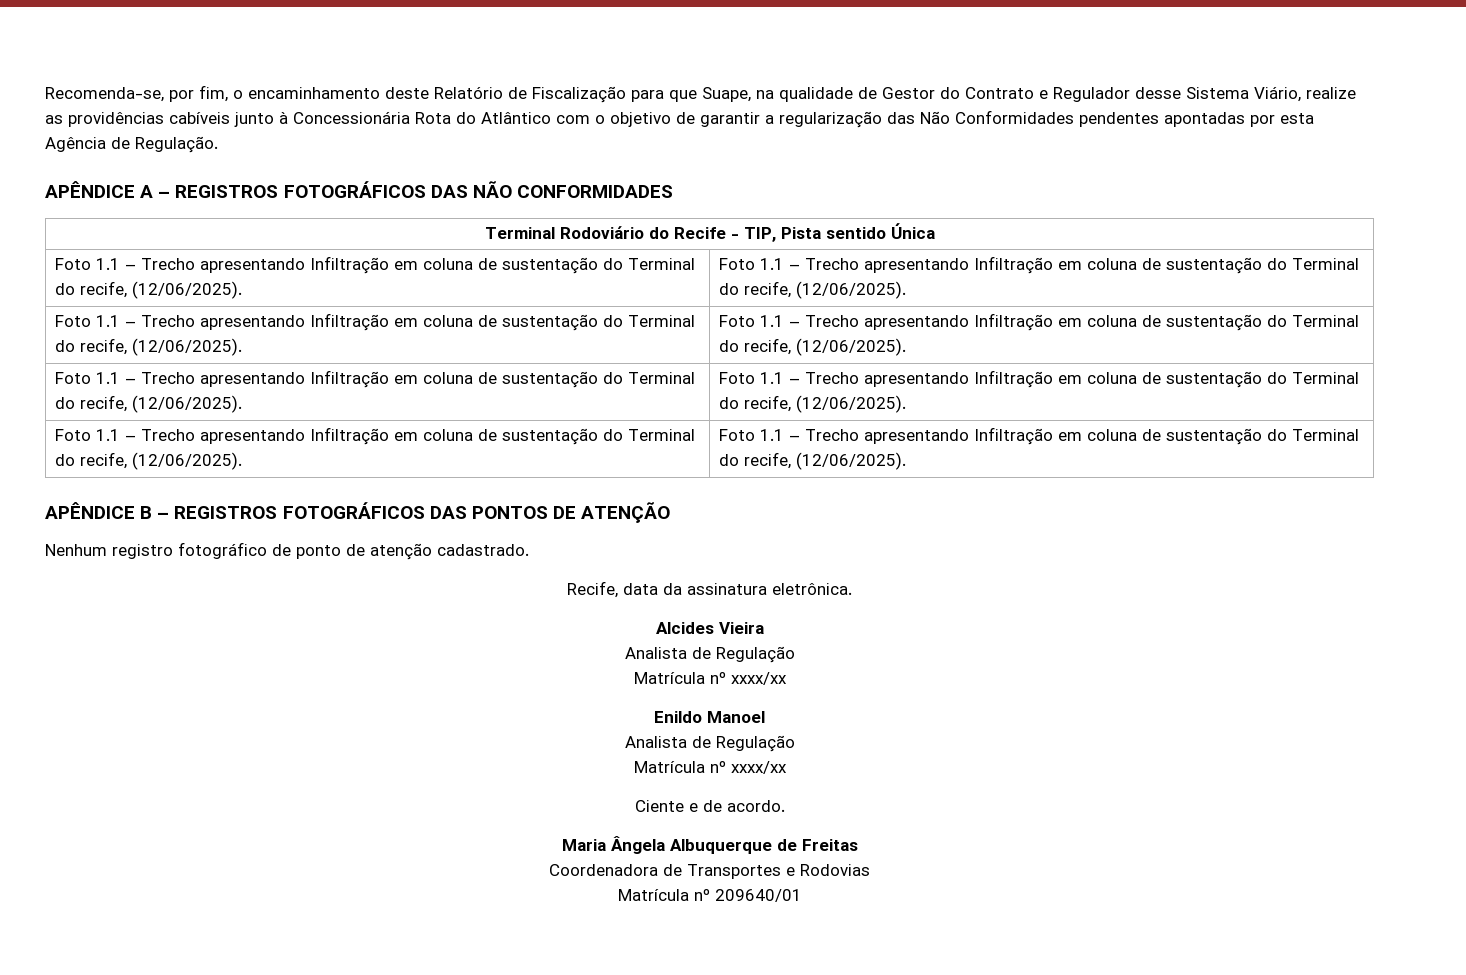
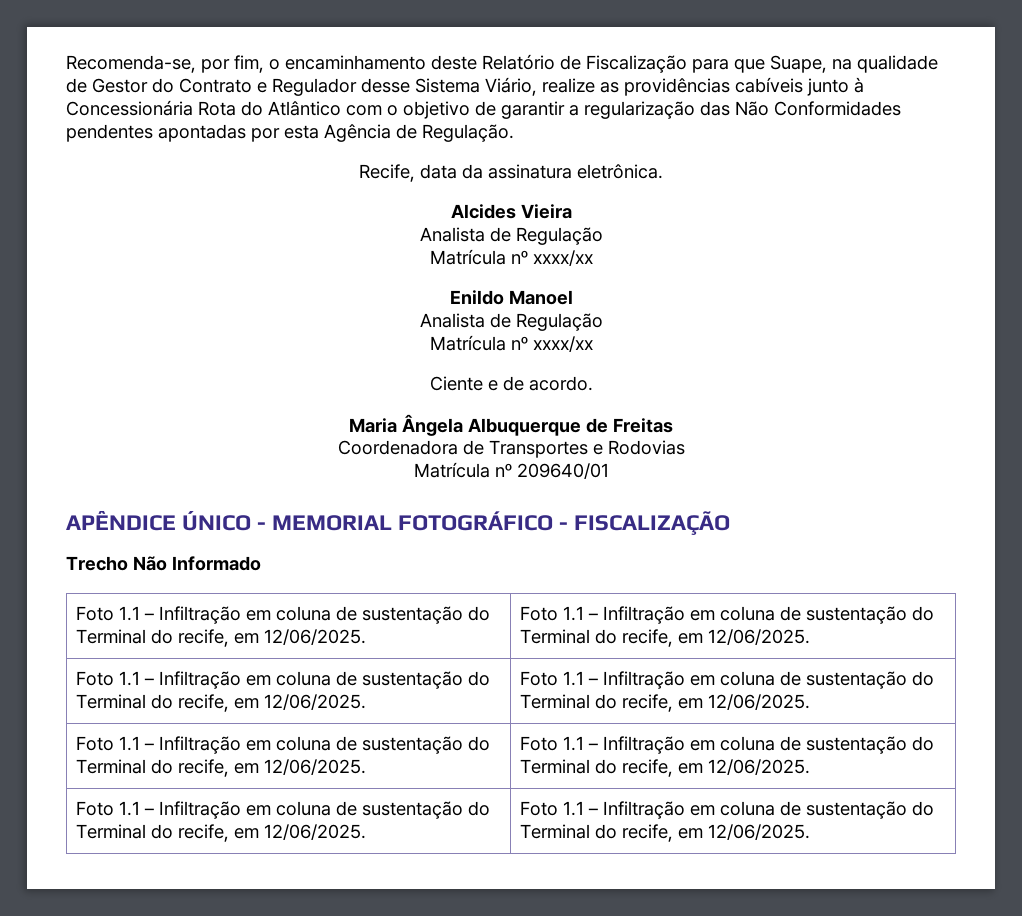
[45,181,673,198] [484,223,935,242] [55,256,696,274] [55,281,243,299] [719,256,1360,274] [719,281,907,299] [55,313,696,331] [55,338,243,356] [719,313,1360,331] [719,338,907,356] [55,370,696,388] [55,395,243,413] [719,370,1360,388] [719,395,907,413] [55,427,696,445] [55,452,243,470] [719,427,1360,445] [719,452,907,470] [45,502,671,523] [45,542,529,560] // APÊNDICE A – REGISTROS FOTOGRÁFICOS DAS NÃO CONFORMIDADES // Terminal Rodoviário do Recife - TIP, Pista sentido Única // Foto 1.1 – Trecho apresentando Infiltração em coluna de sustentação do Terminal do recife, (12/06/2025). | Foto 1.1 – Trecho apresentando Infiltração em coluna de sustentação do Terminal do recife, (12/06/2025). // Foto 1.1 – Trecho apresentando Infiltração em coluna de sustentação do Terminal do recife, (12/06/2025). | Foto 1.1 – Trecho apresentando Infiltração em coluna de sustentação do Terminal do recife, (12/06/2025). // Foto 1.1 – Trecho apresentando Infiltração em coluna de sustentação do Terminal do recife, (12/06/2025). | Foto 1.1 – Trecho apresentando Infiltração em coluna de sustentação do Terminal do recife, (12/06/2025). // Foto 1.1 – Trecho apresentando Infiltração em coluna de sustentação do Terminal do recife, (12/06/2025). | Foto 1.1 – Trecho apresentando Infiltração em coluna de sustentação do Terminal do recife, (12/06/2025). // APÊNDICE B – REGISTROS FOTOGRÁFICOS DAS PONTOS DE ATENÇÃO // Nenhum registro fotográfico de ponto de atenção cadastrado. -> (514, 133) none
(802, 895) none -> [66,510,731,535] [66,556,261,571] [76,606,491,624] [76,629,367,647] [520,606,935,624] [520,629,811,647] [76,671,491,689] [76,694,367,712] [520,671,935,689] [520,694,811,712] [76,736,491,754] [76,759,367,777] [520,736,935,754] [520,759,811,777] [76,801,491,819] [76,824,367,842] [520,801,935,819] [520,824,811,842] // APÊNDICE ÚNICO - MEMORIAL FOTOGRÁFICO - FISCALIZAÇÃO // Trecho Não Informado // Foto 1.1 – Infiltração em coluna de sustentação do Terminal do recife, em 12/06/2025. | Foto 1.1 – Infiltração em coluna de sustentação do Terminal do recife, em 12/06/2025. // Foto 1.1 – Infiltração em coluna de sustentação do Terminal do recife, em 12/06/2025. | Foto 1.1 – Infiltração em coluna de sustentação do Terminal do recife, em 12/06/2025. // Foto 1.1 – Infiltração em coluna de sustentação do Terminal do recife, em 12/06/2025. | Foto 1.1 – Infiltração em coluna de sustentação do Terminal do recife, em 12/06/2025. // Foto 1.1 – Infiltração em coluna de sustentação do Terminal do recife, em 12/06/2025. | Foto 1.1 – Infiltração em coluna de sustentação do Terminal do recife, em 12/06/2025.

